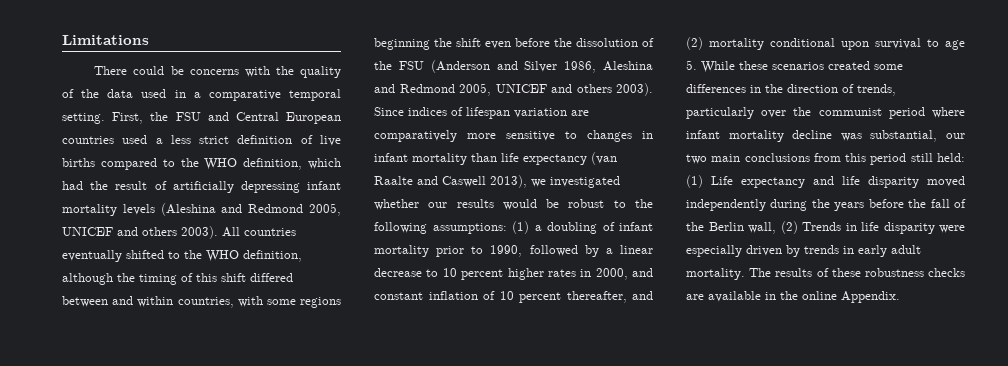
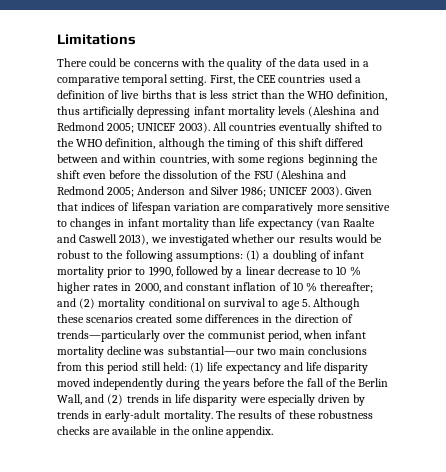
[175,112,341,124] FSU and Central European -> [257,75,277,83] CEE
[170,135,230,144] less strict -> (361, 80) none
[100,158,341,170] [62,181,167,190] compared to the WHO definition, which had the result of -> [174,90,387,101] [57,106,80,115] that is less strict than the WHO definition, thus
[309,203,341,216] [62,227,177,236] 2005, UNICEF and others -> [107,123,176,133] 2005; UNICEF
[430,60,653,73] [374,83,653,96] [374,107,404,116] (Anderson and Silver 1986, Aleshina and Redmond 2005, UNICEF and others 2003). Since -> [275,170,347,181] [57,186,372,197] [57,202,78,211] (Aleshina and Redmond 2005; Anderson and Silver 1986; UNICEF 2003). Given that
[461,269,504,280] percent -> [349,266,361,276] %
[519,291,627,303] percent thereafter, -> [306,282,374,293] % thereafter;
[841,41,869,50] upon -> [207,301,221,307] on
[701,61,735,73] While -> [313,298,361,310] Although
[857,84,896,96] [686,107,754,119] trends, particularly -> [57,330,160,342] trends—particularly
[888,107,965,119] period where -> [267,330,333,342] period, when
[870,130,965,142] substantial, our -> [167,346,254,355] substantial—our
[711,176,733,185] Life -> [207,362,224,371] life
[748,221,841,234] wall, (2) Trends -> [57,394,159,405] Wall, and (2) trends
[858,245,921,257] early adult -> [105,410,161,422] early-adult
[841,291,900,303] Appendix. -> [226,426,274,438] appendix.

